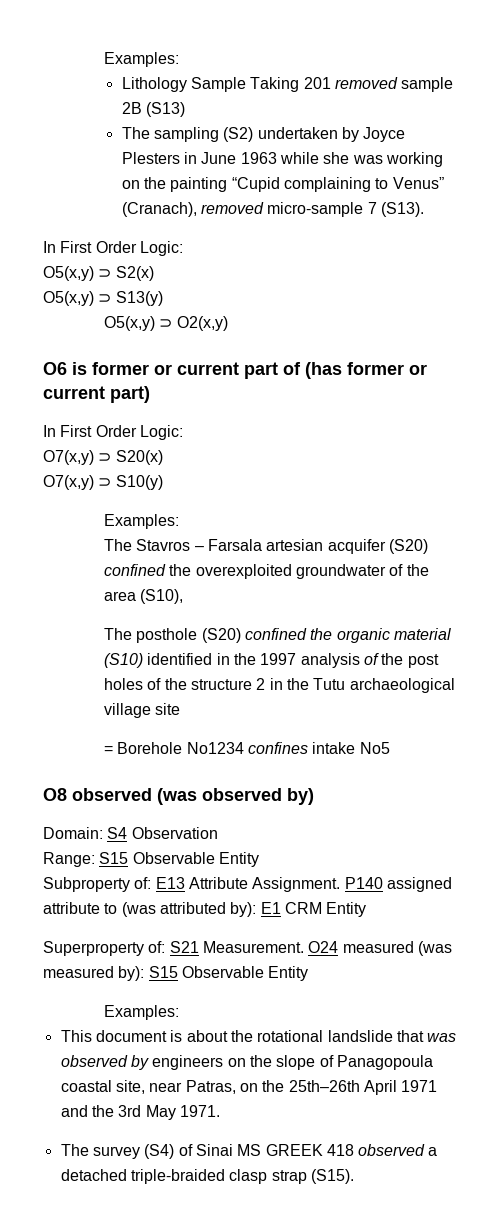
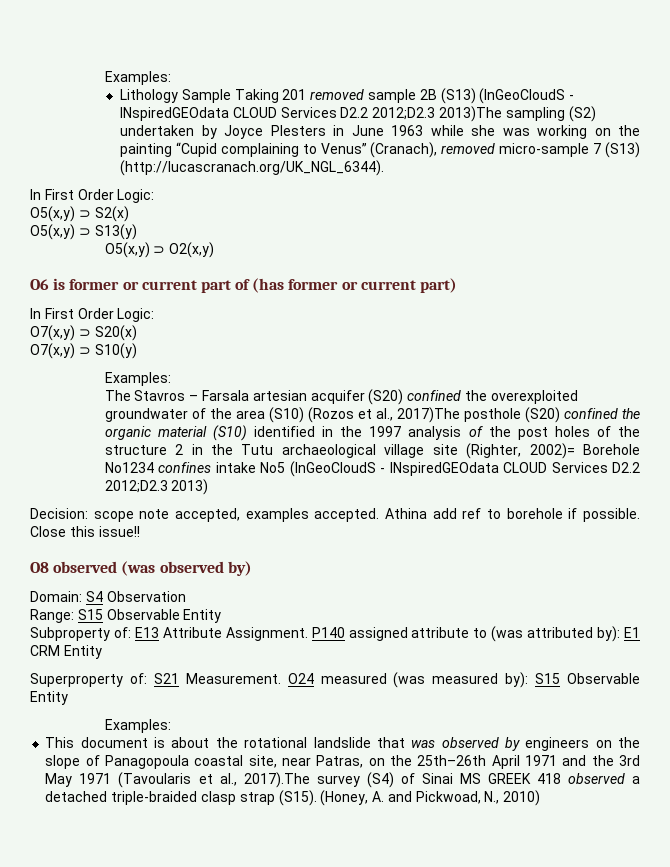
[121,127,150,139] // The -> [479,88,575,104] [120,106,502,122] (InGeoCloudS - INspiredGEOdata CLOUD Services D2.2 2012;D2.3 2013)The
[380,202,424,217] (S13). -> [605,142,640,158] [120,160,385,176] (S13) (http://lucascranach.org/UK_NGL_6344).
[140,589,184,604] [104,628,133,640] (S10), // The -> [268,407,460,423] (S10) (Rozos et al., 2017)The
[104,746,114,754] // = -> [466,443,575,459] (Righter, 2002)=
(390, 748) none -> [289,461,641,477] [104,479,209,495] [30,508,640,522] [30,526,140,537] (InGeoCloudS - INspiredGEOdata CLOUD Services D2.2 2012;D2.3 2013) // Decision: scope note accepted, examples accepted. Athina add ref to borehole if possible. Close this issue!!
[179,1105,220,1117] [60,1144,89,1156] 1971. // The -> [79,772,310,788] 1971 (Tavoularis et al., 2017).The
(354, 1176) none -> [320,790,541,806] (Honey, A. and Pickwoad, N., 2010)

